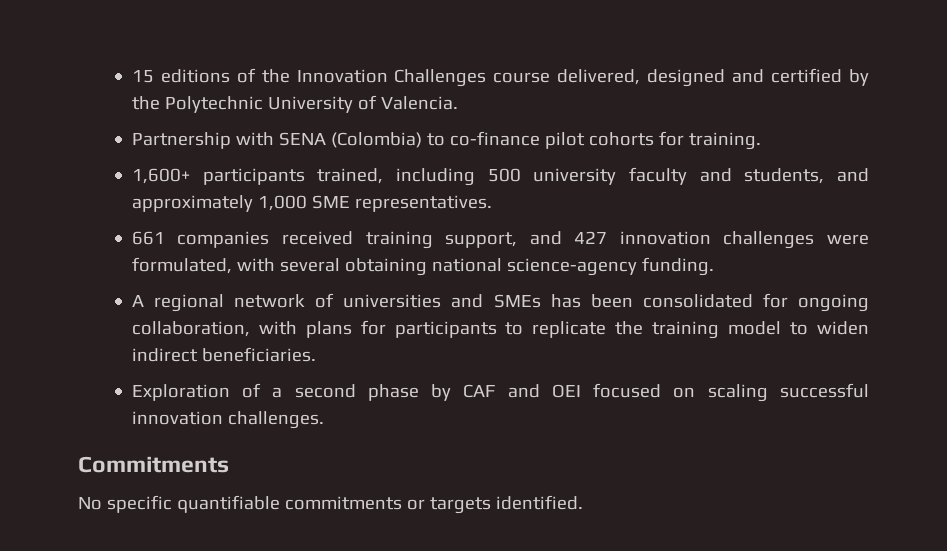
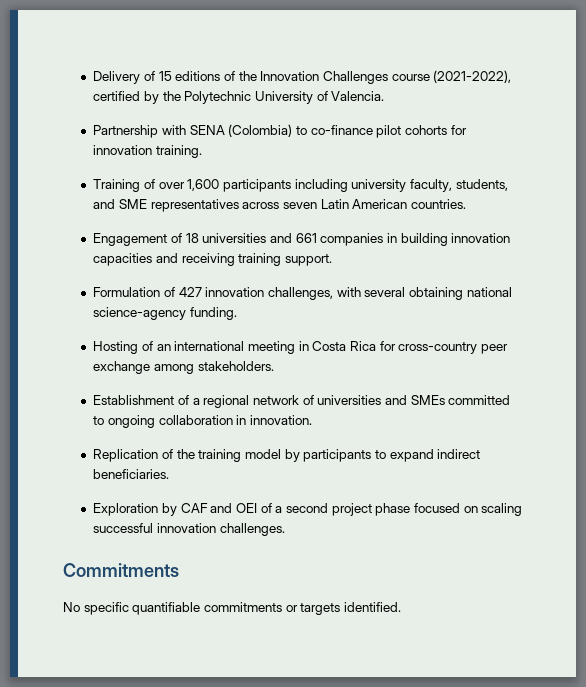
(131, 76) none -> [93,71,156,84] Delivery of
[557,69,765,87] delivered, designed and -> [433,70,512,83] (2021-2022),
(684, 138) none -> [93,145,153,155] innovation
[131,167,870,186] [131,195,492,212] [131,231,869,249] [131,257,232,274] 1,600+ participants trained, including 500 university faculty and students, and approximately 1,000 SME representatives. // 661 companies received training support, and 427 innovation challenges were formulated, -> [93,179,508,192] [93,199,466,212] [93,233,511,246] [93,253,333,266] [93,287,334,300] Training of over 1,600 participants including university faculty, students, and SME representatives across seven Latin American countries. // Engagement of 18 universities and 661 companies in building innovation capacities and receiving training support. // Formulation of 427 innovation challenges,
[131,295,144,307] A -> [93,341,508,354] [93,361,274,374] [93,395,200,405] Hosting of an international meeting in Costa Rica for cross-country peer exchange among stakeholders. // Establishment of a
[550,293,869,312] [131,320,870,339] [131,347,316,362] [131,383,581,401] has been consolidated for ongoing collaboration, with plans for participants to replicate the training model to widen indirect beneficiaries. // Exploration of a second phase by CAF and OEI -> [448,395,511,405] [93,415,313,428] [93,449,481,462] [93,469,170,479] [93,503,411,516] committed to ongoing collaboration in innovation. // Replication of the training model by participants to expand indirect beneficiaries. // Exploration by CAF and OEI of a second project phase

